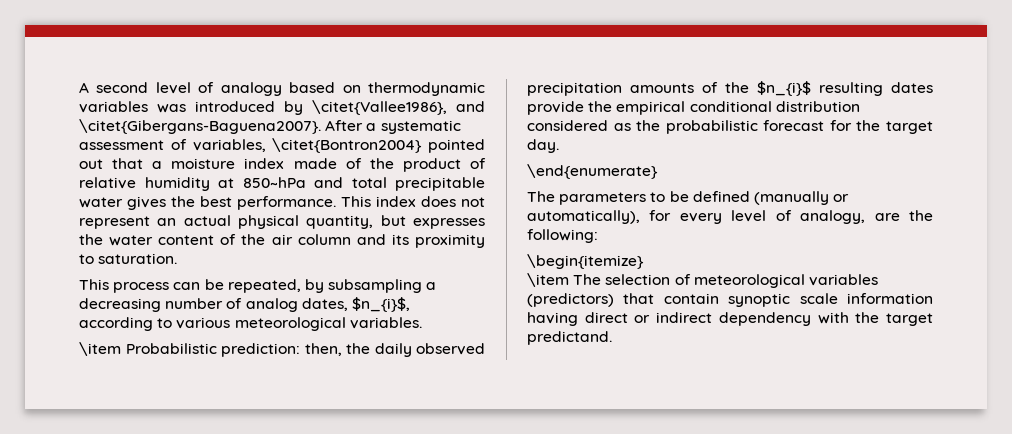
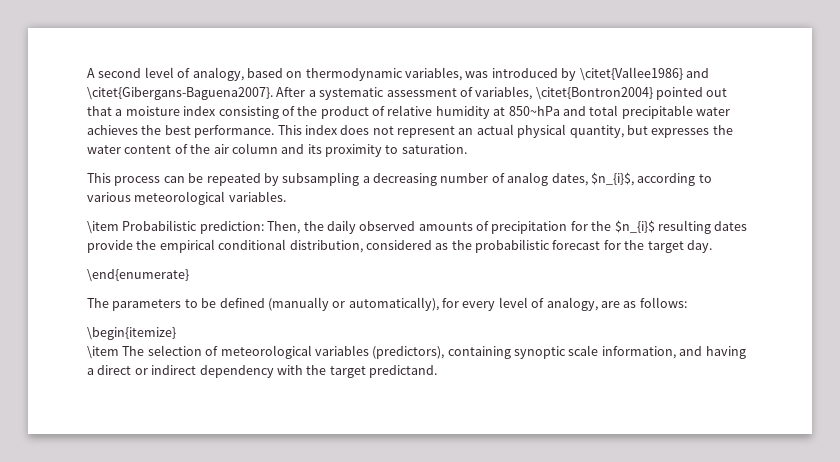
[220,82,282,96] analogy -> [192,67,244,81] analogy,
[79,101,148,113] variables -> [405,67,462,81] variables,
[312,100,447,115] \citet{Vallee1986}, -> [579,67,683,81] \citet{Vallee1986}
[293,158,337,169] made -> [218,106,279,119] consisting
[127,196,166,210] gives -> [87,125,138,135] achieves
[227,279,301,293] repeated, -> [206,173,261,186] repeated
[304,343,342,356] then, -> [267,221,301,234] Then,
[527,82,622,96] precipitation -> (416, 226) none
(718, 87) none -> [491,221,588,234] precipitation for
[775,101,860,112] distribution -> [289,240,363,253] distribution,
[909,210,933,221] [527,229,598,243] the following: -> [623,297,687,308] as follows:
[527,293,933,307] [527,312,578,326] (predictors) that contain synoptic scale information having -> [372,345,746,359] [87,368,94,375] (predictors), containing synoptic scale information, and having a

